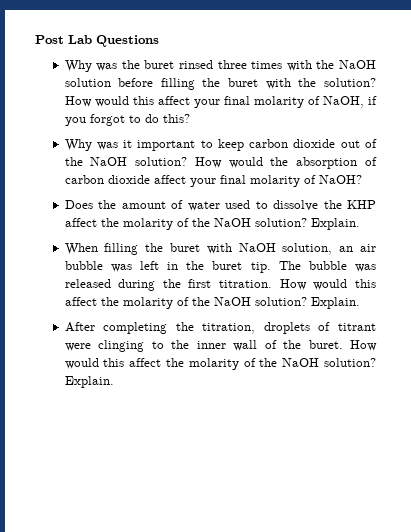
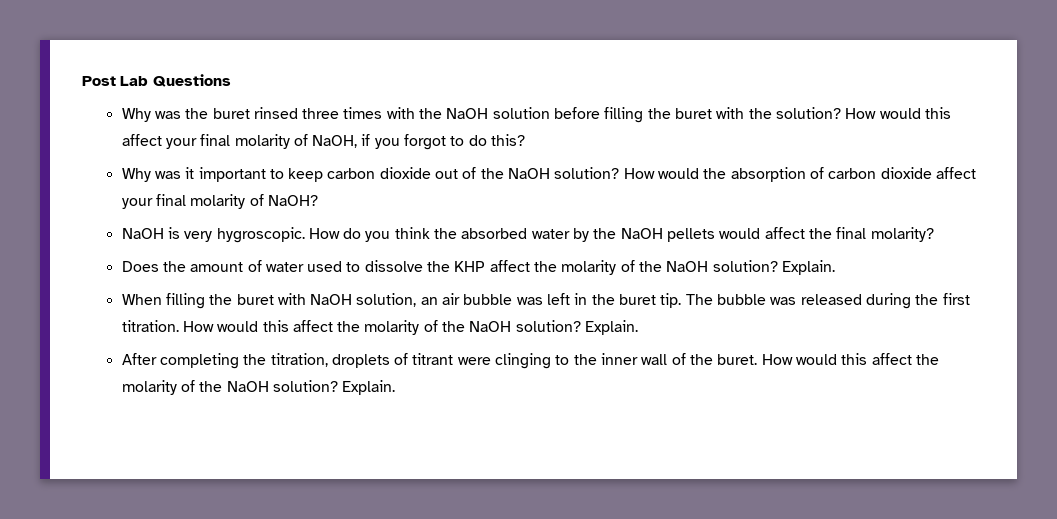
(362, 179) none -> [121,227,934,243] // NaOH is very hygroscopic. How do you think the absorbed water by the NaOH pellets would affect the final molarity?

